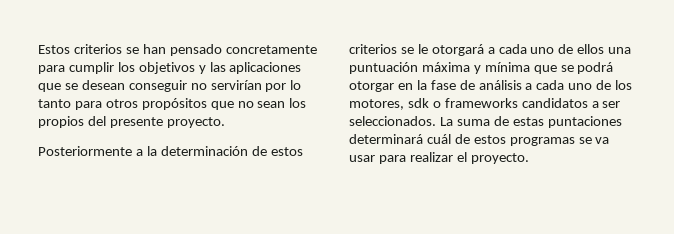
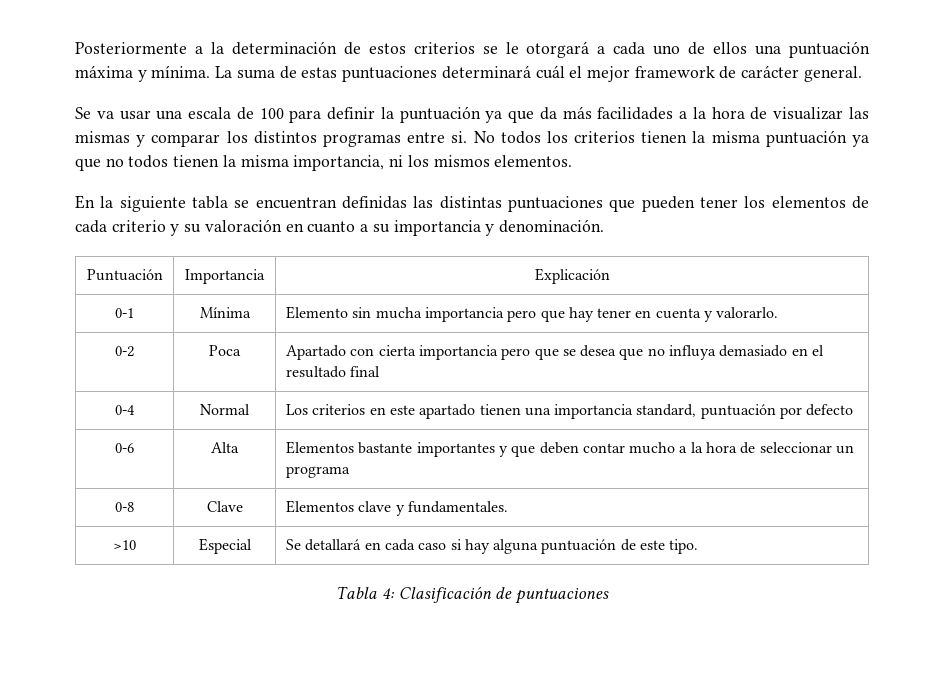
[38,44,317,56] [38,62,302,74] [38,80,302,92] [38,98,307,110] [38,116,225,128] Estos criterios se han pensado concretamente para cumplir los objetivos y las aplicaciones que se desean conseguir no servirían por lo tanto para otros propósitos que no sean los propios del presente proyecto. // -> (75, 48) none
[484,62,614,74] [349,80,633,92] [349,98,621,110] [349,116,436,126] mínima que se podrá otorgar en la fase de análisis a cada uno de los motores, sdk o frameworks candidatos a ser seleccionados. -> [151,65,211,78] mínima.
[547,116,622,128] puntaciones -> [342,66,438,82] puntuaciones
[454,134,610,146] [349,152,529,164] de estos programas se va usar para realizar el proyecto. -> [569,65,862,82] [75,106,870,123] [75,130,869,147] [75,155,573,171] [75,195,870,212] [75,219,604,236] [86,269,163,281] [185,269,265,284] [534,268,610,284] [115,308,134,318] [199,307,251,318] [285,306,779,322] [115,346,134,357] [209,345,241,356] [285,345,825,360] [285,366,381,378] [115,405,135,415] [200,404,250,415] [285,404,854,419] [115,443,134,453] [211,442,239,453] [285,441,855,457] [285,466,350,478] [115,502,134,512] [206,501,243,512] [285,500,508,516] [113,540,136,550] [198,538,252,554] [285,539,699,554] [336,586,609,604] el mejor framework de carácter general. // Se va usar una escala de 100 para definir la puntuación ya que da más facilidades a la hora de visualizar las mismas y comparar los distintos programas entre si. No todos los criterios tienen la misma puntuación ya que no todos tienen la misma importancia, ni los mismos elementos. // En la siguiente tabla se encuentran definidas las distintas puntuaciones que pueden tener los elementos de cada criterio y su valoración en cuanto a su importancia y denominación. // Puntuación | Importancia | Explicación // 0-1 | Mínima | Elemento sin mucha importancia pero que hay tener en cuenta y valorarlo. // 0-2 | Poca | Apartado con cierta importancia pero que se desea que no influya demasiado en el resultado final // 0-4 | Normal | Los criterios en este apartado tienen una importancia standard, puntuación por defecto // 0-6 | Alta | Elementos bastante importantes y que deben contar mucho a la hora de seleccionar un programa // 0-8 | Clave | Elementos clave y fundamentales. // >10 | Especial | Se detallará en cada caso si hay alguna puntuación de este tipo. // Tabla 4: Clasificación de puntuaciones

